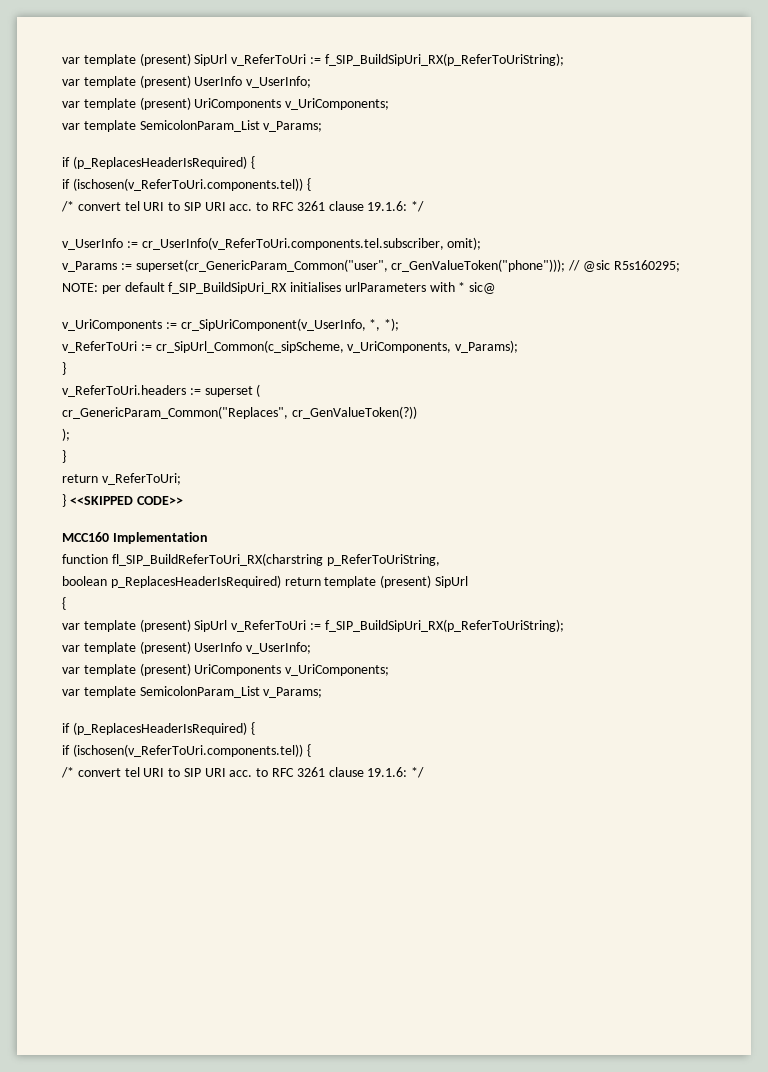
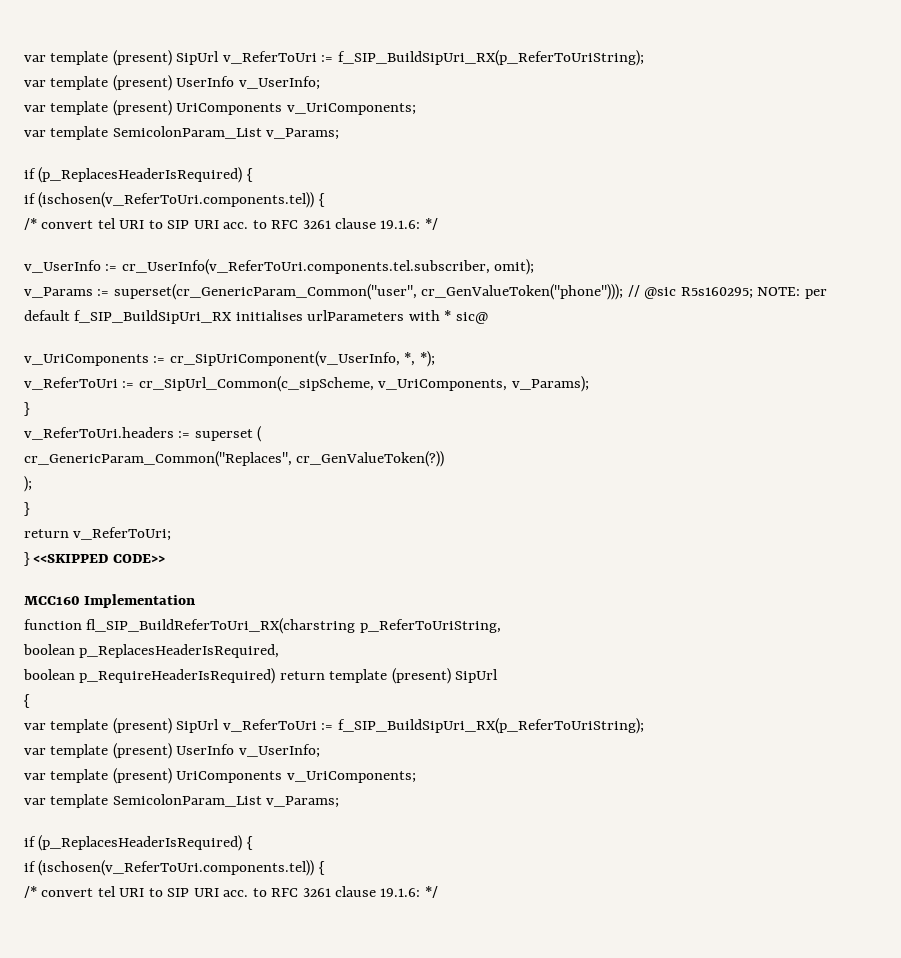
[110,575,281,588] p_ReplacesHeaderIsRequired) -> [79,644,280,658] [23,668,276,684] p_ReplacesHeaderIsRequired, // boolean p_RequireHeaderIsRequired)

